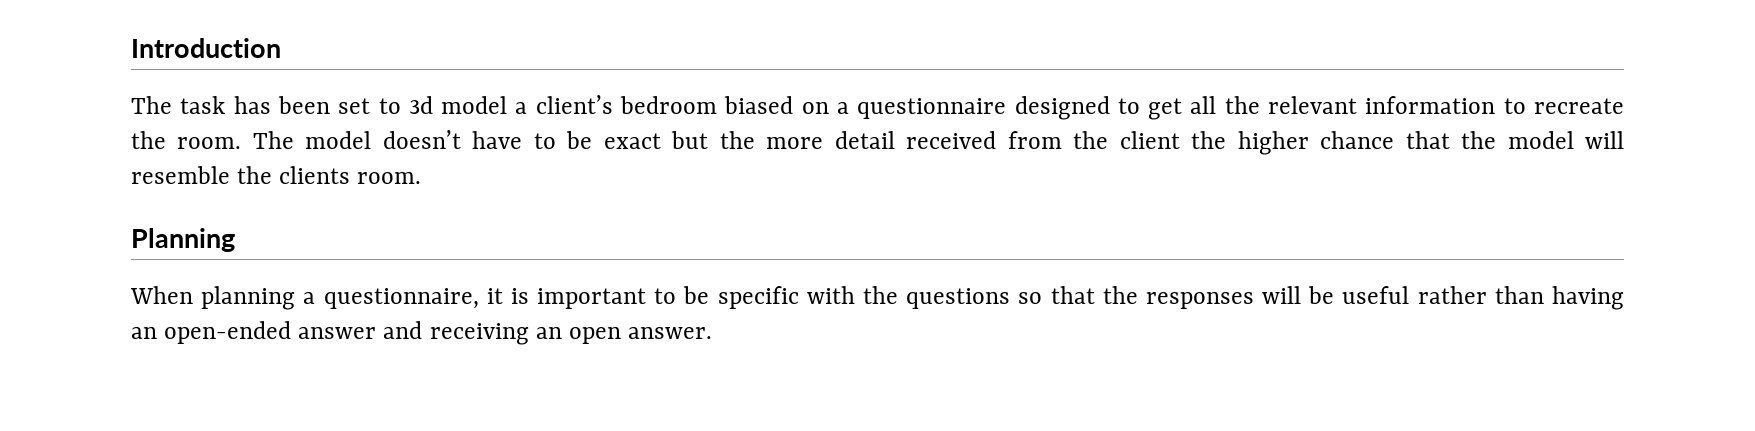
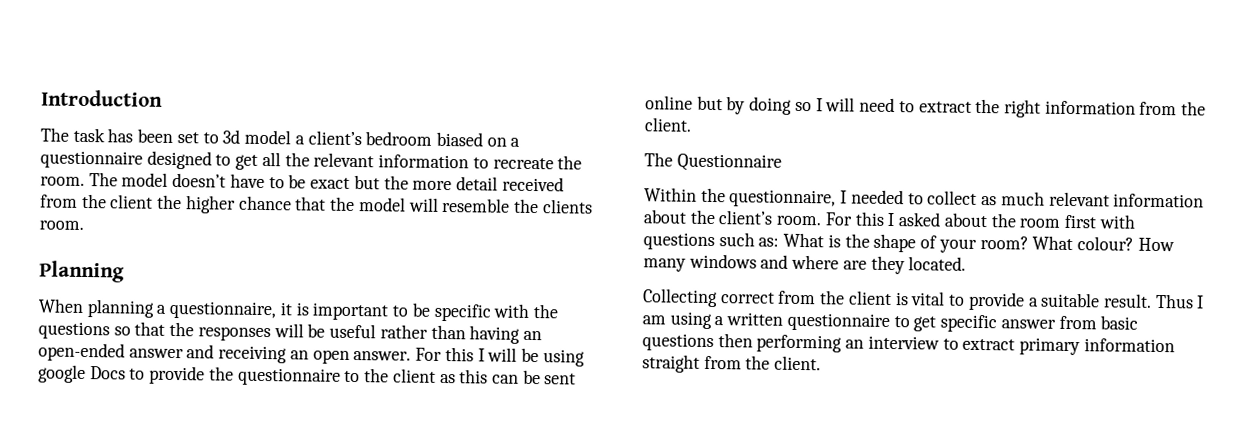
(713, 333) none -> [415,347,585,367] [38,364,577,386] [645,95,1207,118] [644,117,692,132] [644,152,782,172] [644,187,1205,208] [643,209,1136,229] [643,232,1175,253] [643,253,967,275] [642,288,1205,311] [642,311,1139,333] [642,333,1175,356] [642,354,822,373] For this I will be using google Docs to provide the questionnaire to the client as this can be sent online but by doing so I will need to extract the right information from the client. // The Questionnaire // Within the questionnaire, I needed to collect as much relevant information about the client’s room. For this I asked about the room first with questions such as: What is the shape of your room? What colour? How many windows and where are they located. // Collecting correct from the client is vital to provide a suitable result. Thus I am using a written questionnaire to get specific answer from basic questions then performing an interview to extract primary information straight from the client.

